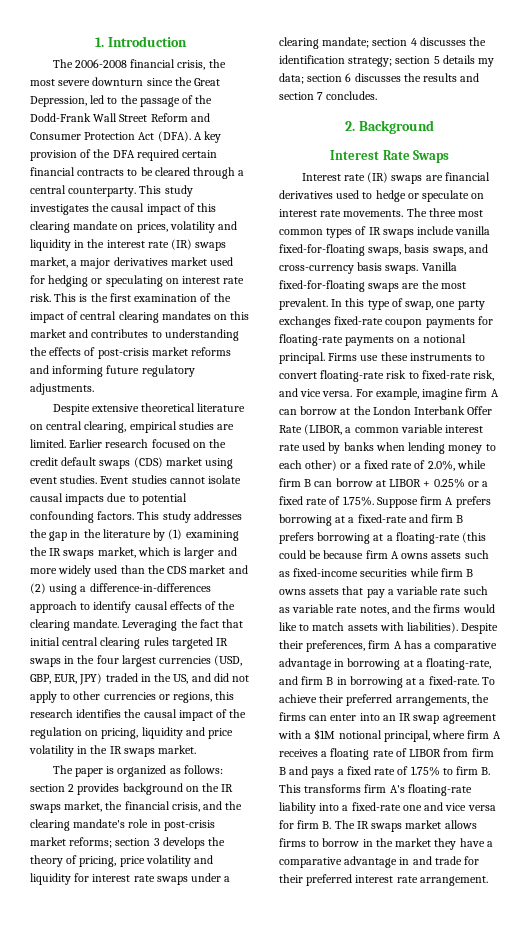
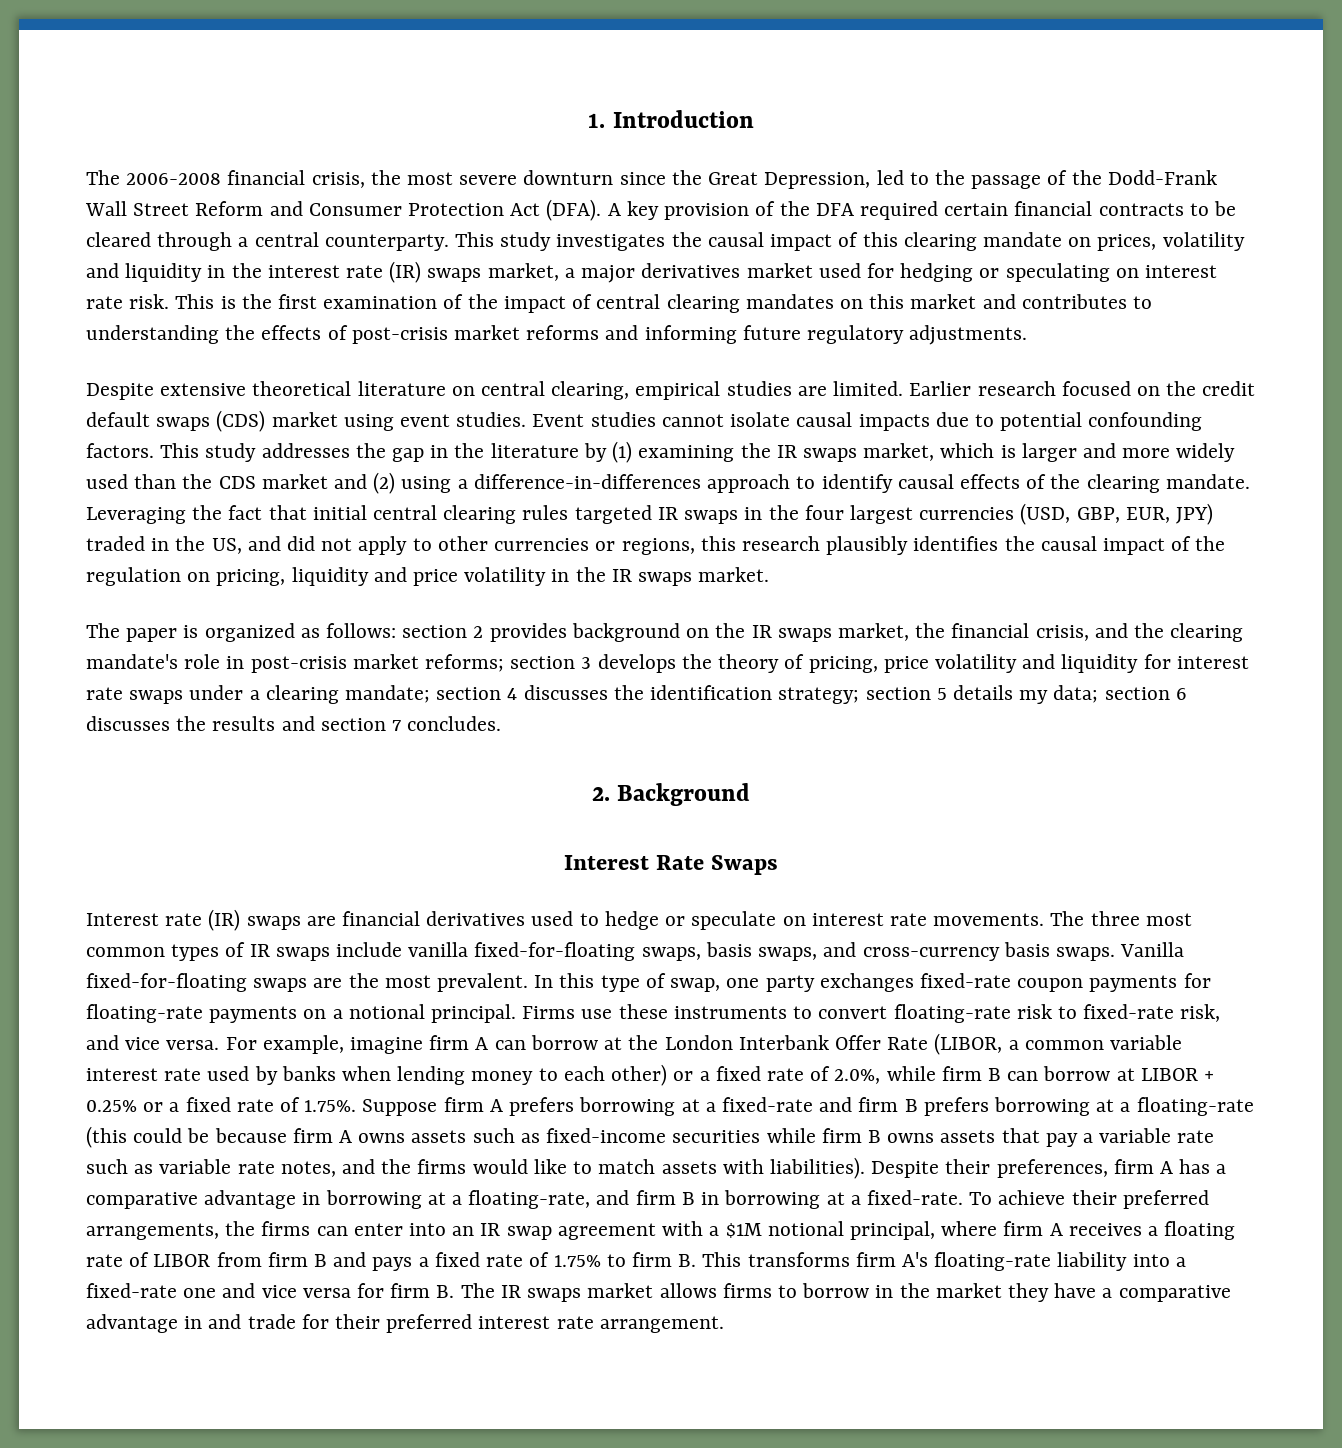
(73, 713) none -> [826,536,909,555] plausibly

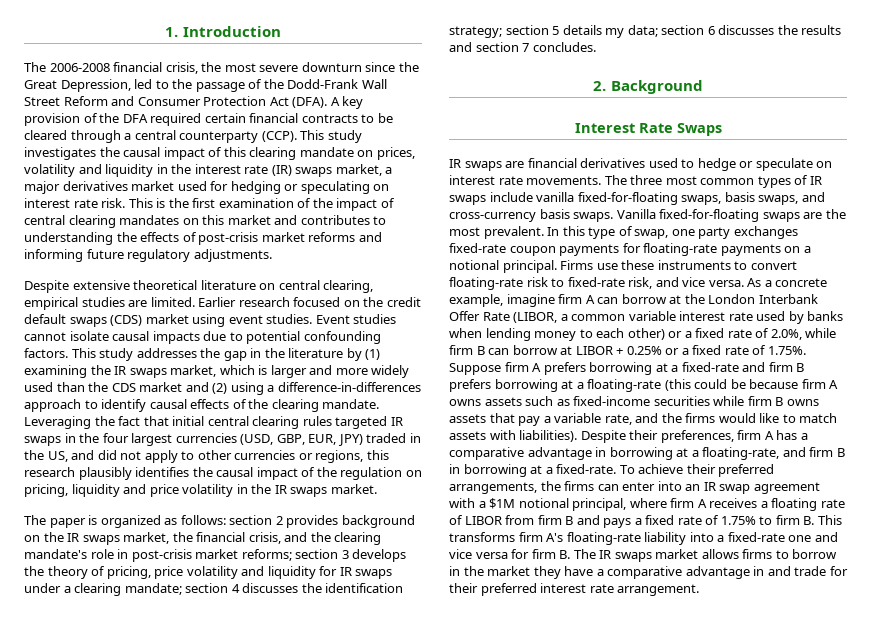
[324,234,449,251] counterparty. -> [179,131,297,143] counterparty (CCP).
[1176,656,1249,669] [86,687,123,700] interest rate -> [339,567,352,576] IR
[86,909,241,931] Interest rate (IR) -> [449,159,461,168] IR
[225,1037,257,1050] For -> [747,278,828,287] As a concrete
[1177,1130,1215,1143] [86,1159,336,1177] rate such as variable rate notes, -> [604,414,632,425] rate,

